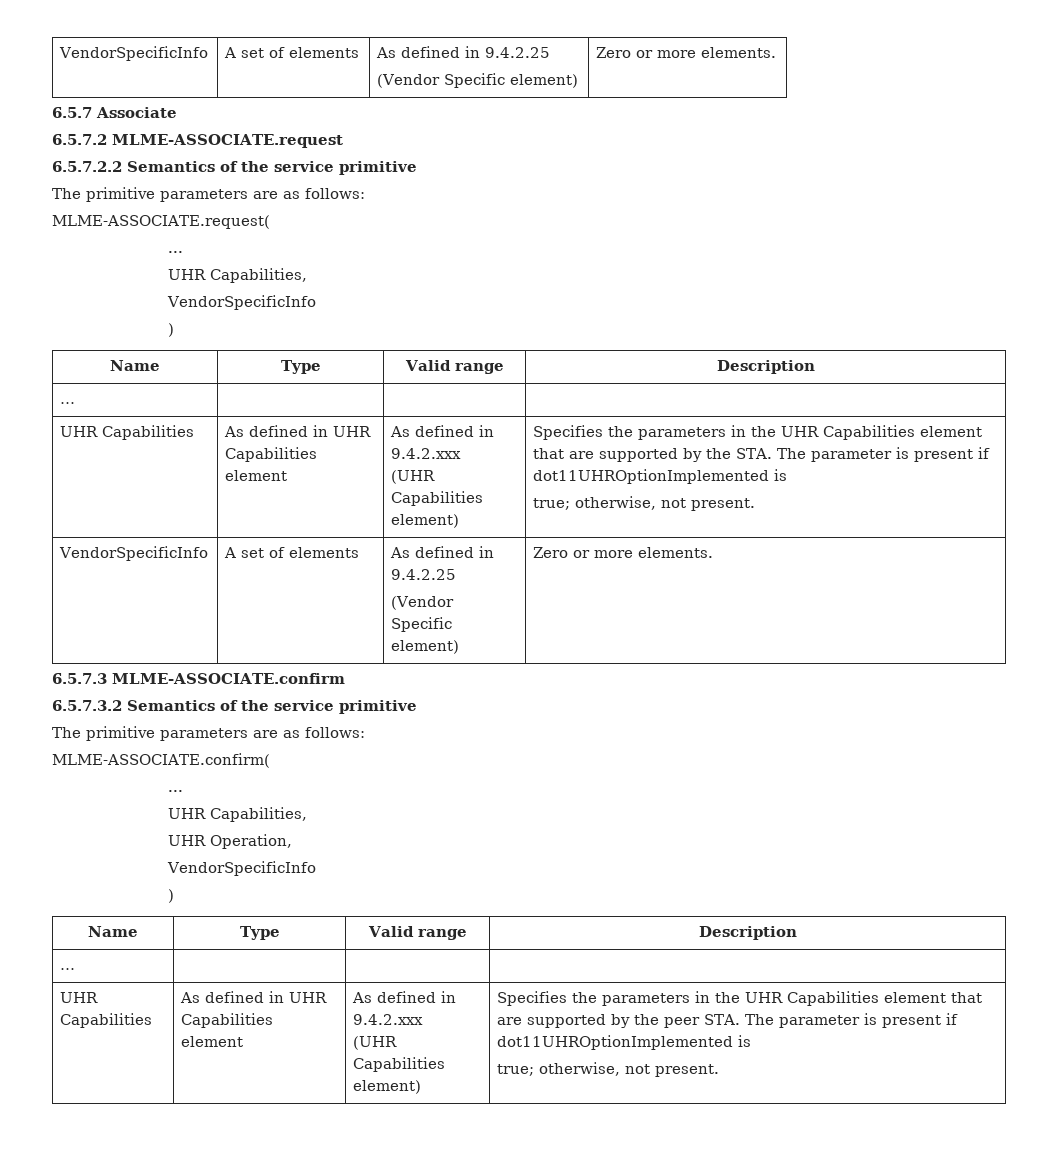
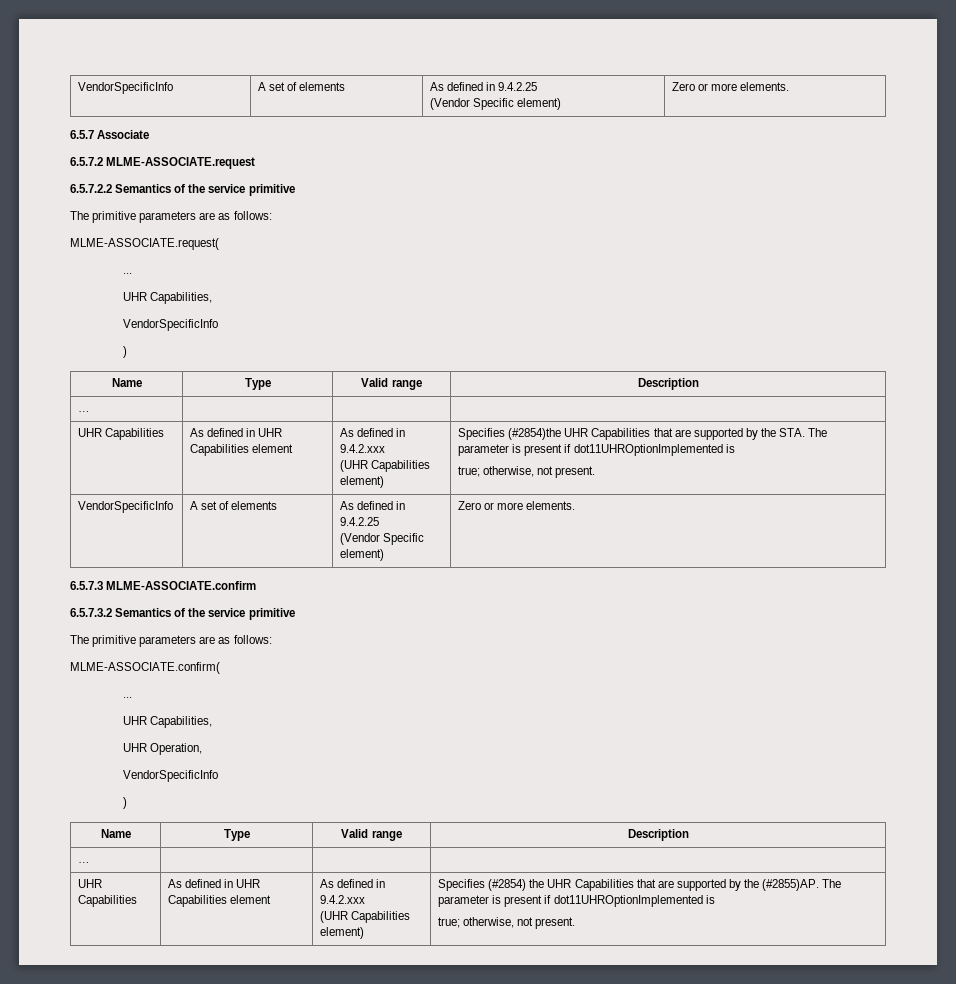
[608,425,983,440] the parameters in the UHR Capabilities element -> [508,428,651,440] (#2854)the UHR Capabilities
[572,991,983,1006] [497,1014,741,1028] the parameters in the UHR Capabilities element that are supported by the peer STA. -> [488,879,820,891] (#2854) the UHR Capabilities that are supported by the (#2855)AP.

